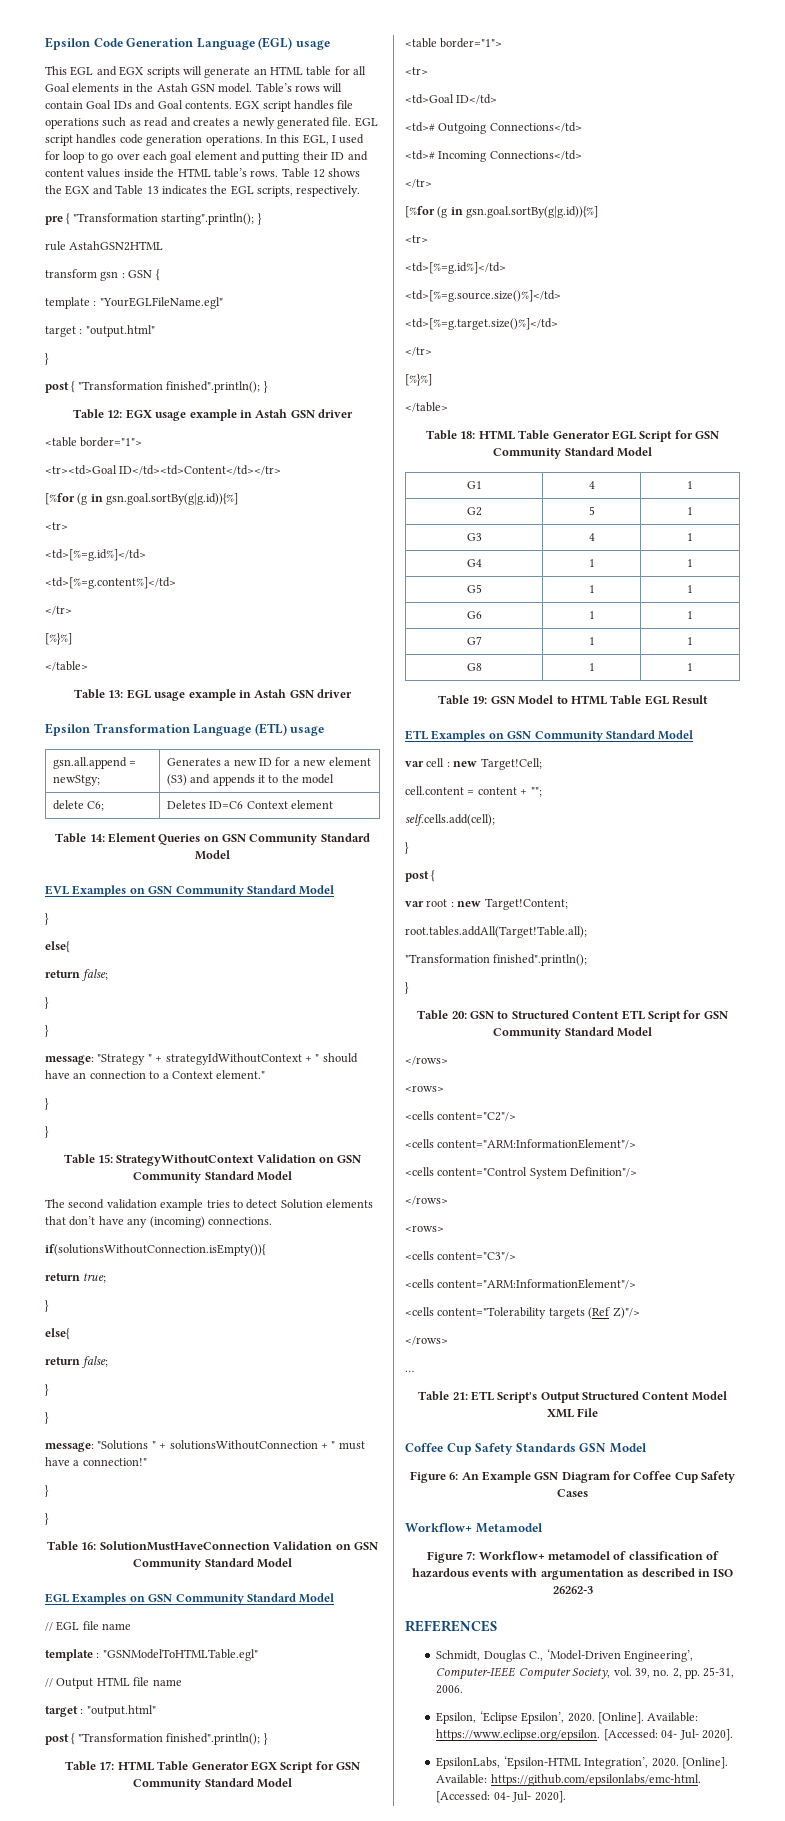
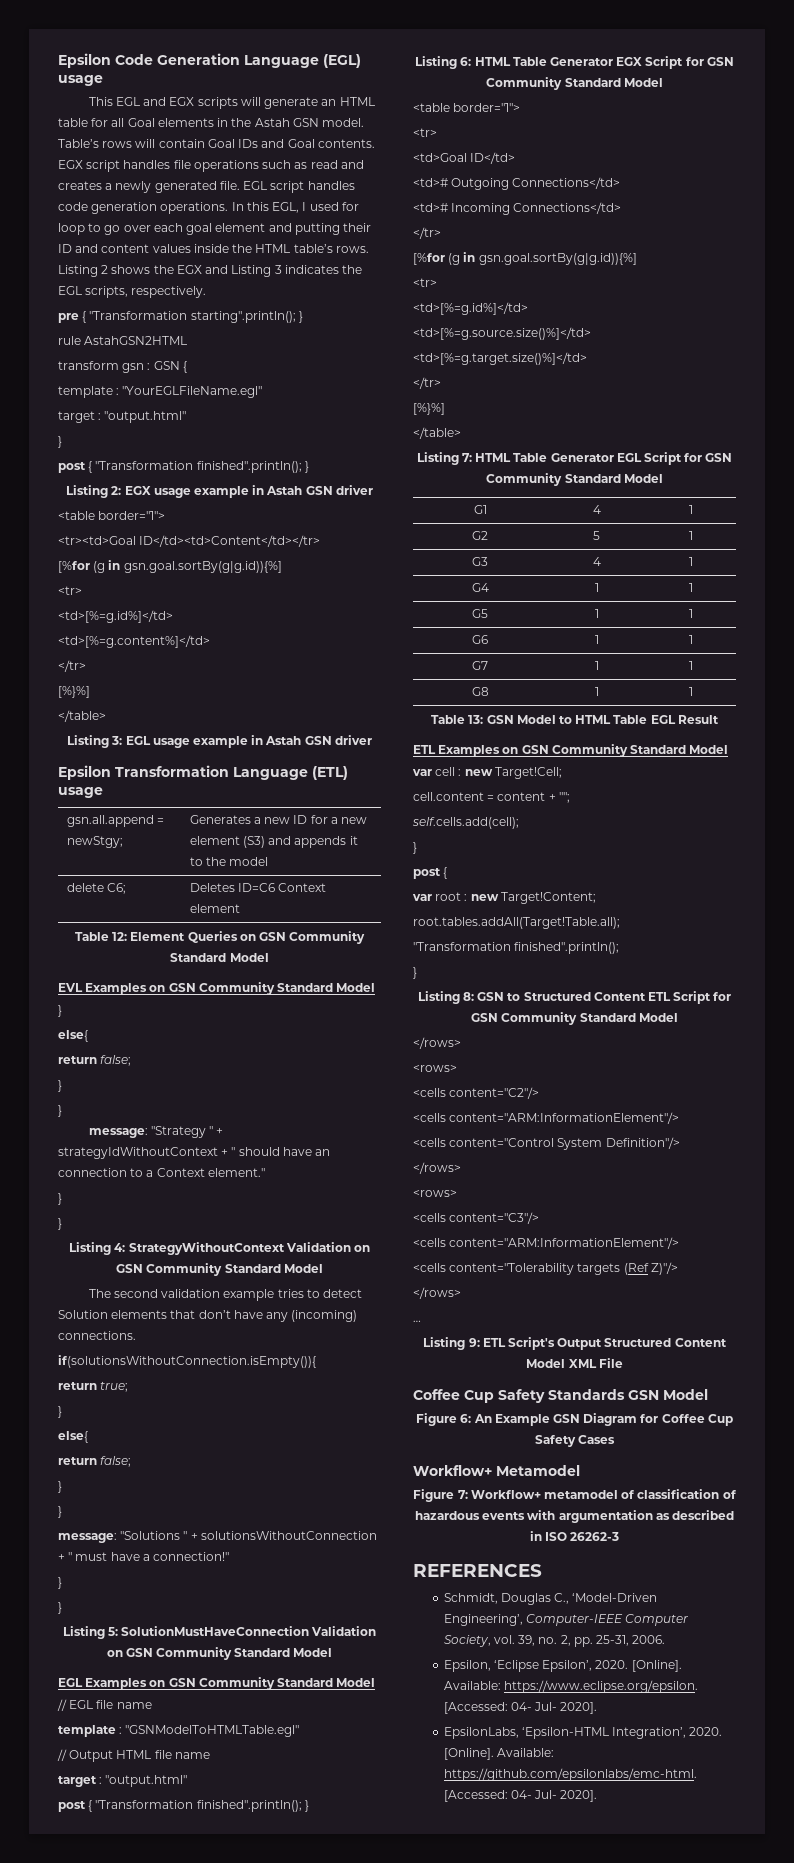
[281,168,325,178] Table 12 -> [58,265,109,277] Listing 2
[115,185,159,195] Table 13 -> [231,265,282,277] Listing 3
[73,409,123,419] Table 12: -> [66,485,122,498] Listing 2:
[74,689,124,699] Table 13: -> [67,735,123,748] Listing 3:
[89,834,105,842] 14: -> [112,932,128,941] 12:
[63,1154,113,1164] Table 15: -> [69,1242,126,1255] Listing 4:
[47,1541,97,1551] Table 16: -> [62,1626,118,1639] Listing 5:
[65,1761,115,1771] Table 17: -> [415,56,472,69] Listing 6:
[426,430,476,440] Table 18: -> [416,452,472,465] Listing 7:
[472,696,488,704] 19: -> [468,715,484,724] 13:
[417,1010,467,1020] Table 20: -> [417,991,474,1004] Listing 8:
[418,1391,468,1401] Table 21: -> [423,1337,480,1350] Listing 9:

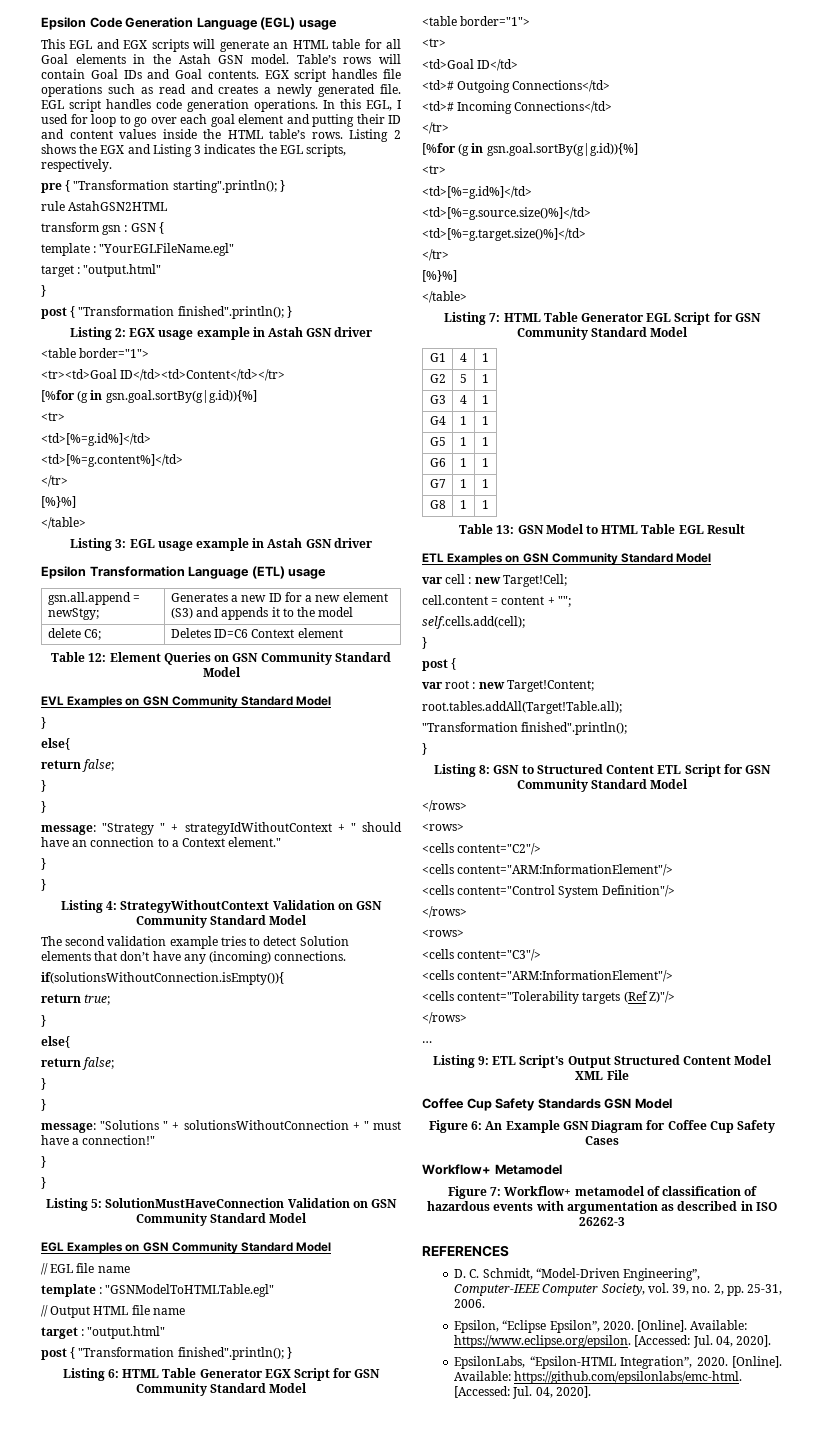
[443,1593,658,1605] [443,1614,523,1626] Schmidt, Douglas C., ‘Model-Driven Engineering’, -> [454,1268,700,1281] D. C. Schmidt, “Model-Driven Engineering”,
[493,1660,593,1672] ‘Eclipse Epsilon’, -> [502,1320,600,1333] “Eclipse Epsilon”,
[510,1702,558,1711] 04- Jul- -> [692,1335,733,1348] Jul. 04,
[521,1727,687,1739] ‘Epsilon-HTML Integration’, -> [529,1356,693,1369] “Epsilon-HTML Integration”,
[510,1790,558,1799] 04- Jul- -> [512,1386,553,1399] Jul. 04,

